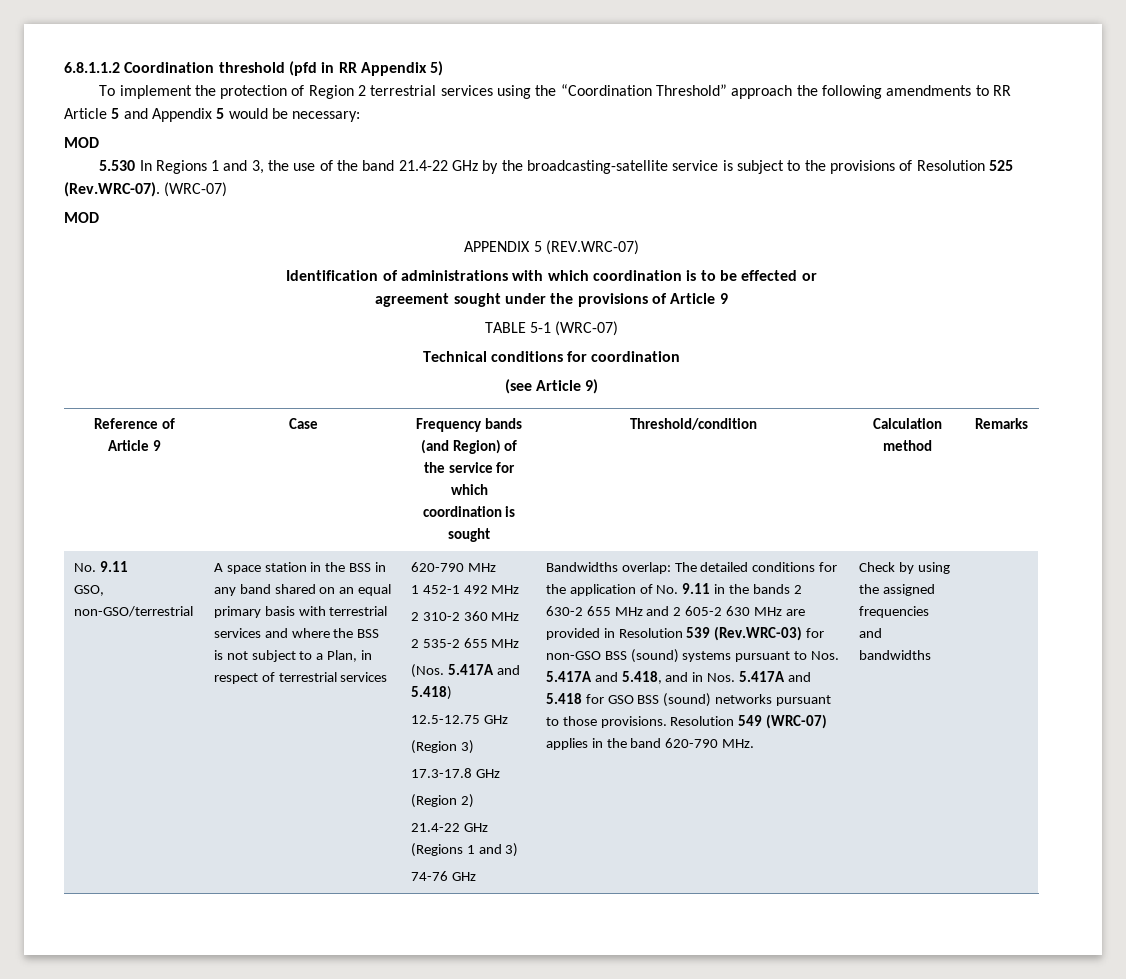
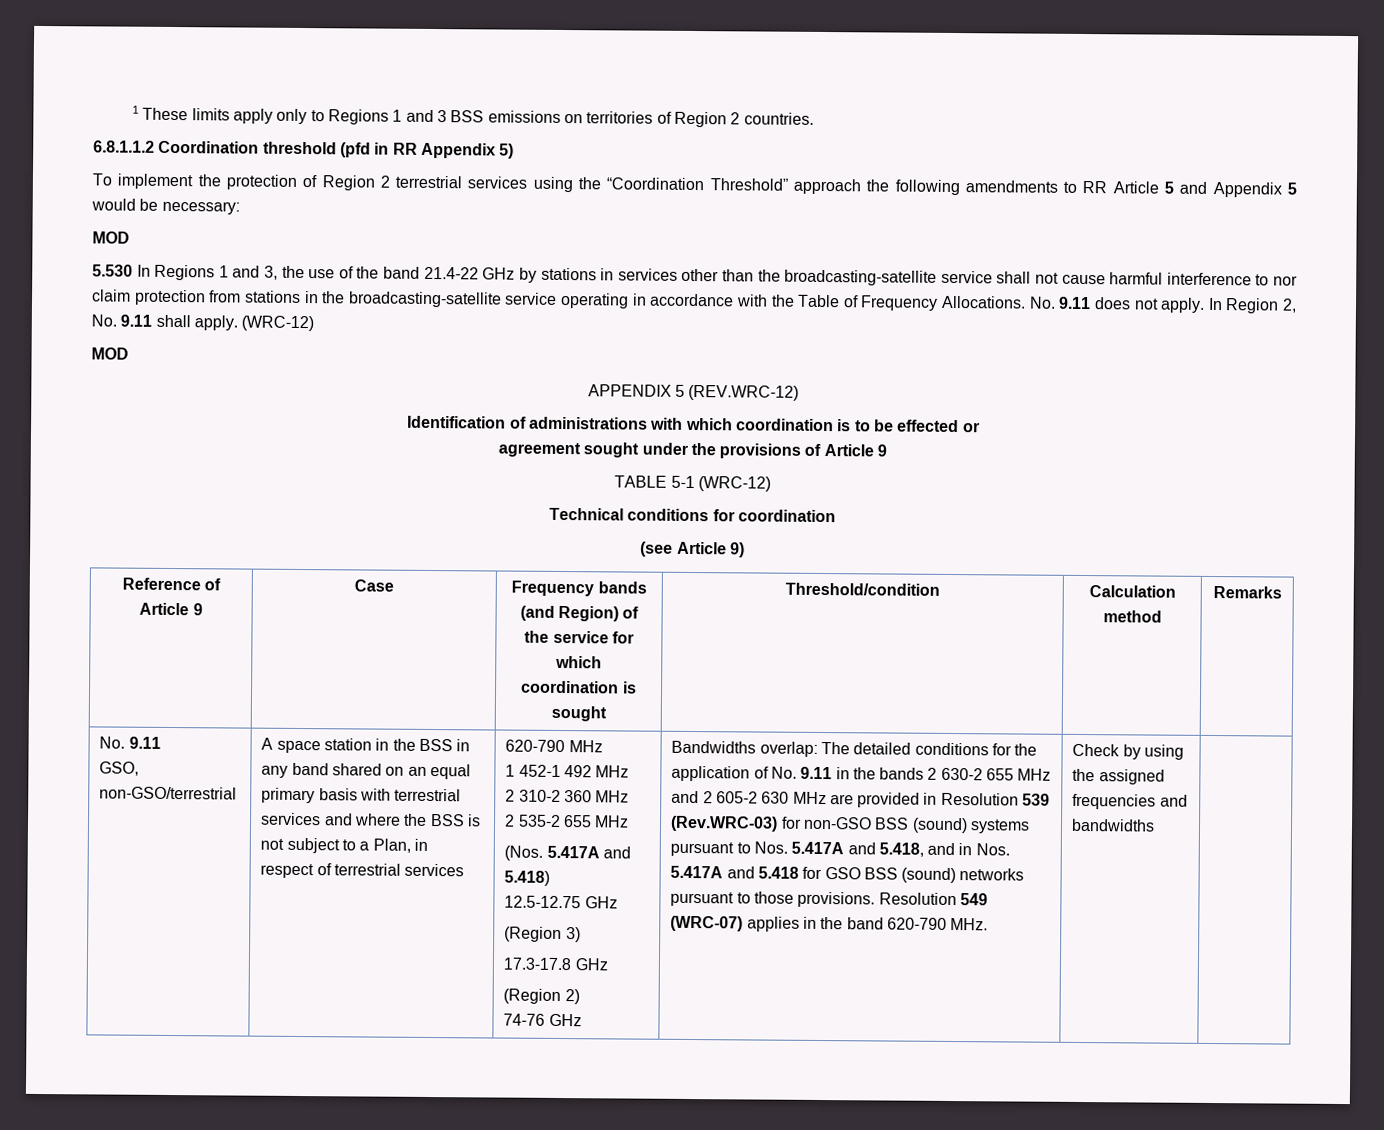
(64, 67) none -> [132,105,814,128] 1 These limits apply only to Regions 1 and 3 BSS emissions on territories of Region 2 countries. //
[501,160,1013,174] [64,182,228,197] the broadcasting-satellite service is subject to the provisions of Resolution 525 (Rev.WRC-07). (WRC-07) -> [540,267,1299,286] [92,289,1297,314] [91,314,315,332] stations in services other than the broadcasting-satellite service shall not cause harmful interference to nor claim protection from stations in the broadcasting-satellite service operating in accordance with the Table of Frequency Allocations. No. 9.11 does not apply. In Region 2, No. 9.11 shall apply. (WRC-12)
[545,240,639,255] (REV.WRC-07) -> [688,384,800,401] (REV.WRC-12)
[555,321,619,336] (WRC-07) -> [697,476,771,492] (WRC-12)
[410,823,488,832] [410,843,519,857] // 21.4-22 GHz (Regions 1 and 3) -> (580, 997) none

